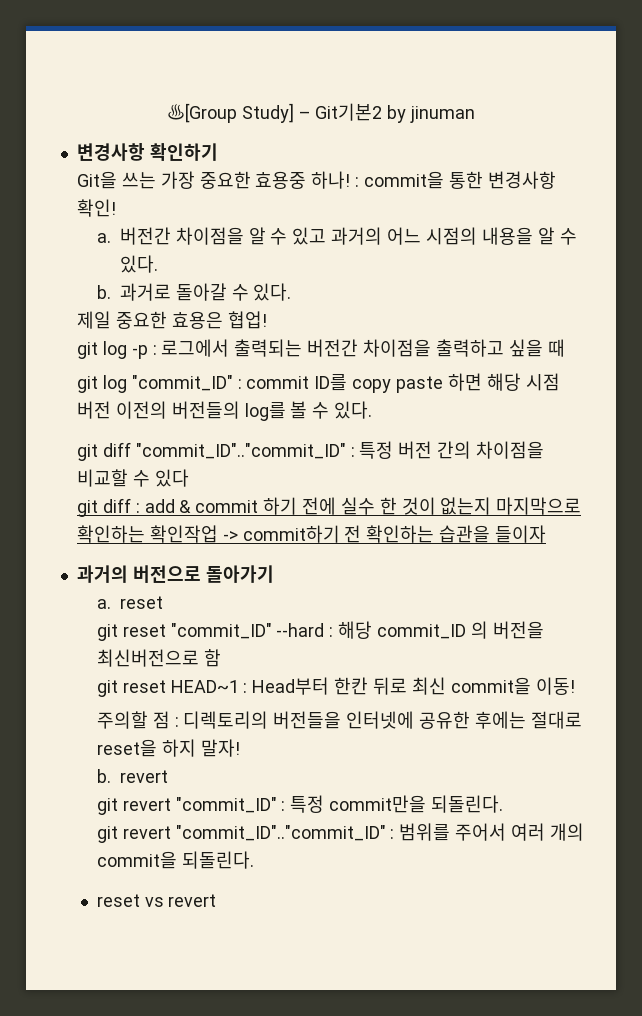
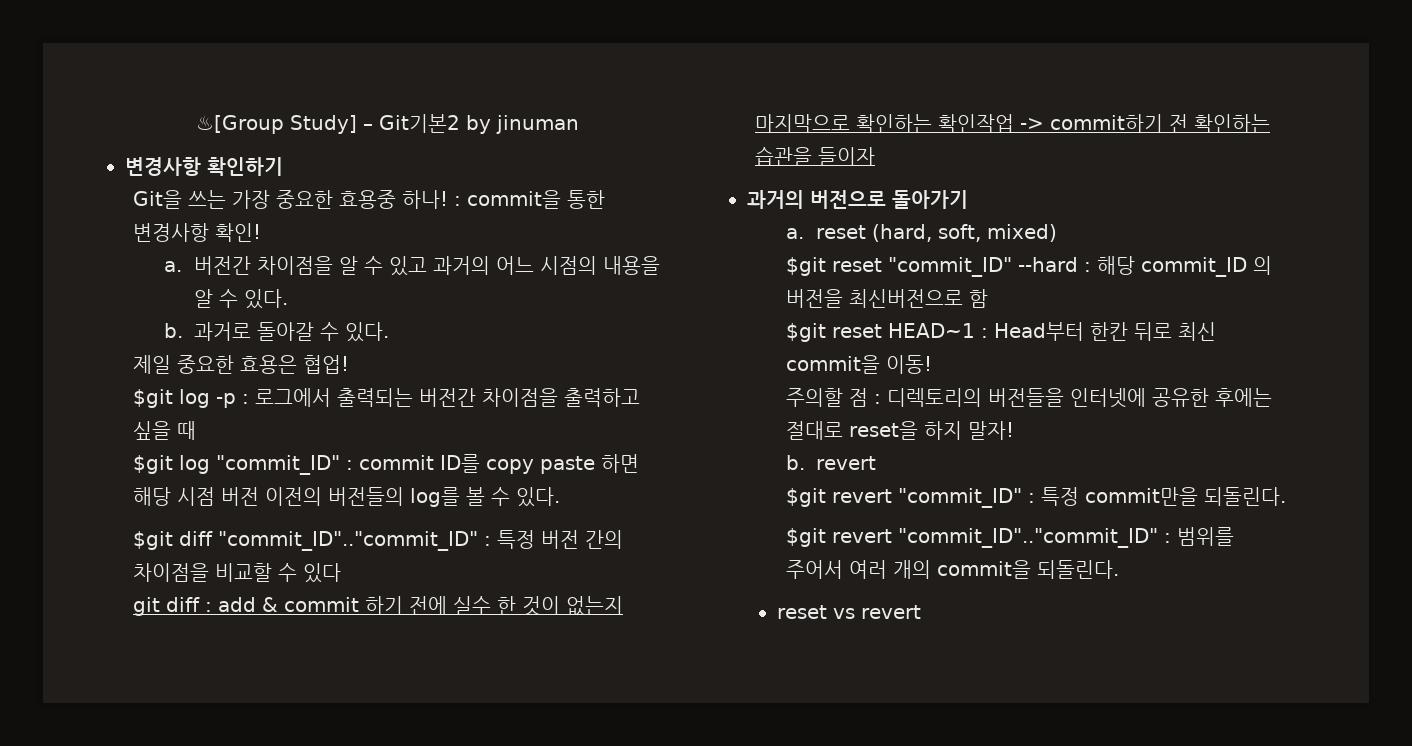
[76,342,98,359] git -> [133,389,174,408] $git
[76,376,98,393] git -> [133,455,174,474] $git
[76,444,98,461] git -> [133,531,174,550] $git
[96,624,118,641] // git -> [871,224,1057,242] [785,257,826,276] (hard, soft, mixed) // $git
[96,680,118,697] git -> [785,323,826,342] $git
[96,798,118,815] git -> [785,488,826,507] $git
[96,826,118,843] git -> [785,528,826,547] $git

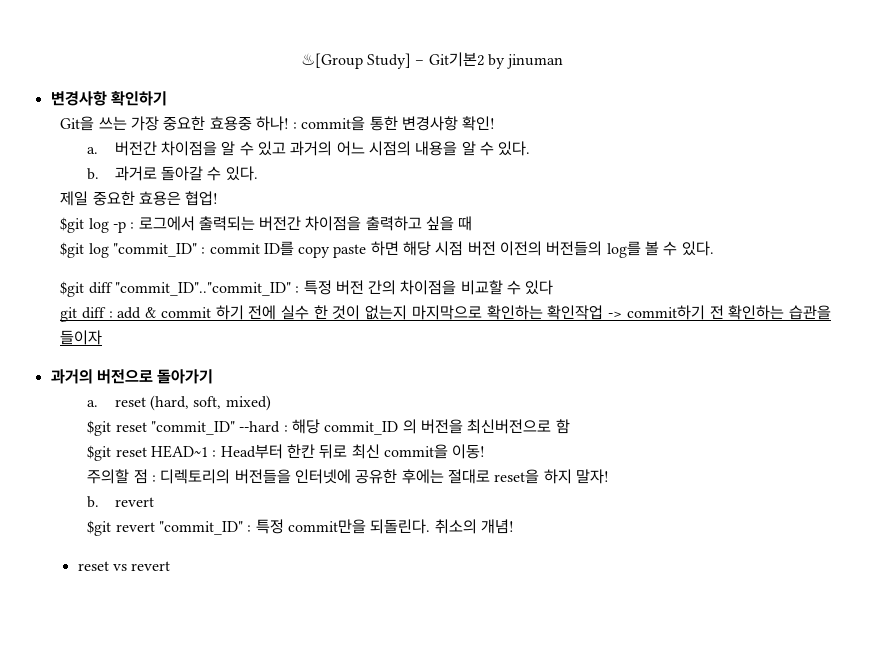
[785,527,1234,548] [785,560,1119,579] // $git revert "commit_ID".."commit_ID" : 범위를 주어서 여러 개의 commit을 되돌린다. -> [434,519,515,534] 취소의 개념!

